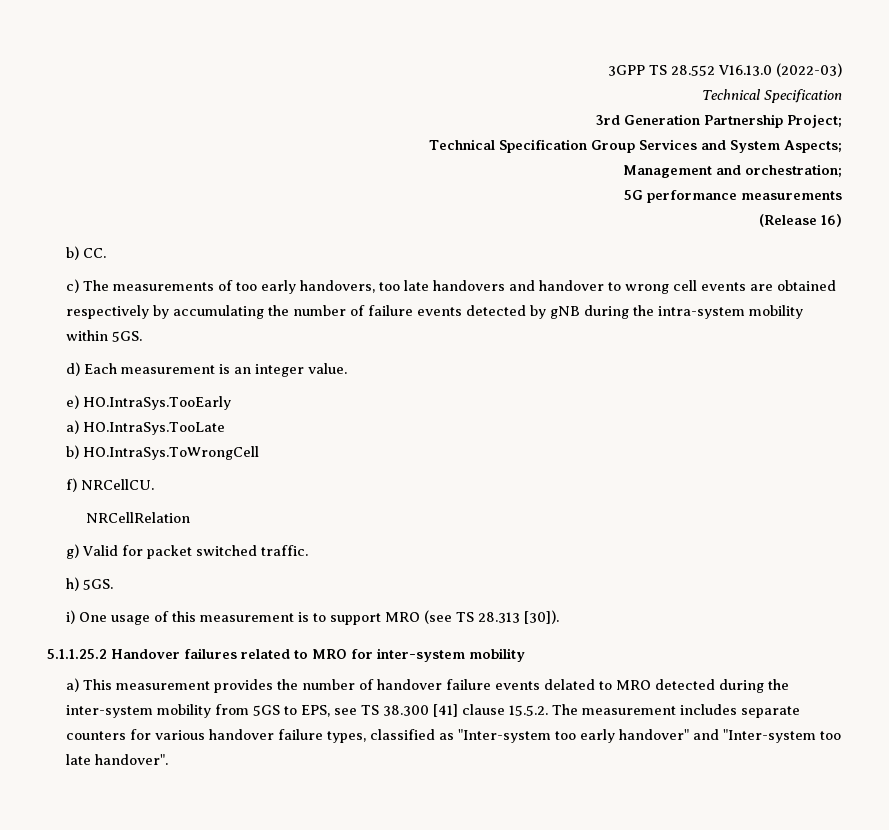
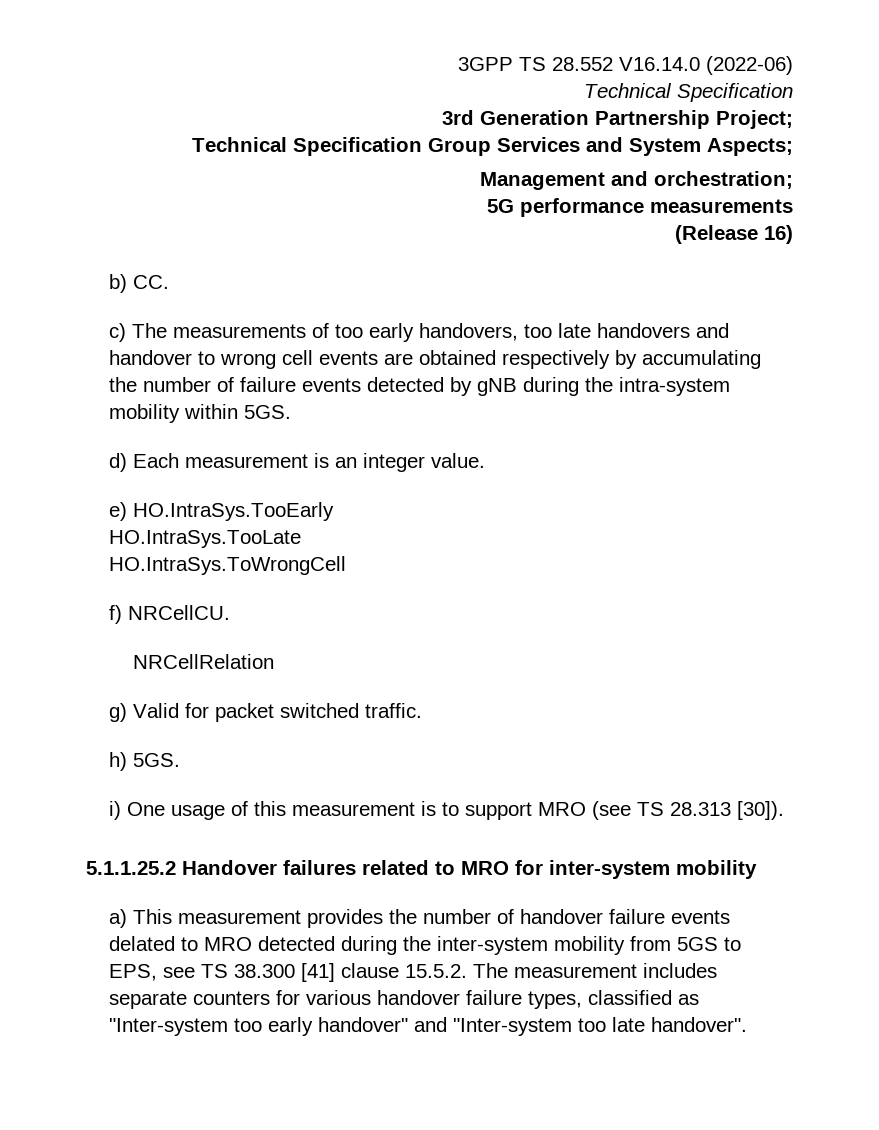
[718,63,842,77] V16.13.0 (2022-03) -> [619,56,793,75] V16.14.0 (2022-06)
[66,420,80,434] a) -> (335, 511) none
[66,445,80,459] b) -> (302, 539) none

